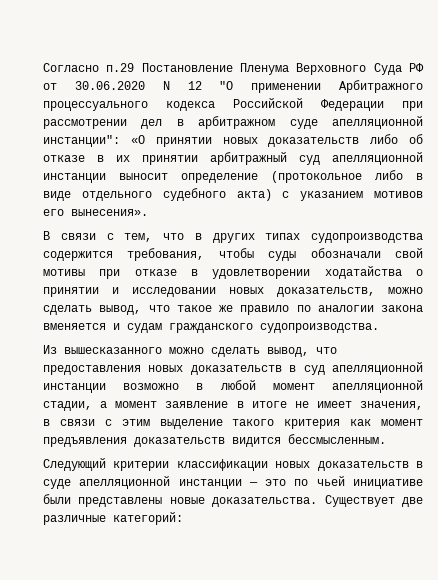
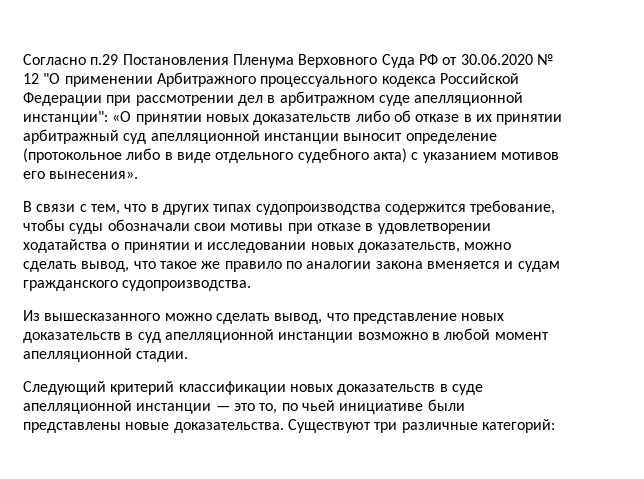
[141,63,233,72] Постановление -> [122,54,229,65] Постановления
[162,81,170,90] N -> [536,54,553,65] №
[127,248,205,261] требования, -> [470,200,556,215] требование,
[395,248,423,258] свой -> [193,223,226,231] свои
[43,365,141,375] предоставления -> [352,313,457,324] представление
[43,401,423,411] [43,419,423,429] [43,434,386,447] стадии, а момент заявление в итоге не имеет значения, в связи с этим выделение такого критерия как момент предъявления доказательств видится бессмысленным. -> [136,351,189,362] стадии.
[113,461,170,471] критерии -> [110,381,175,395] критерий
(287, 482) none -> [259,403,278,414] то,
[324,495,423,507] Существует две -> [287,419,398,433] Существуют три

